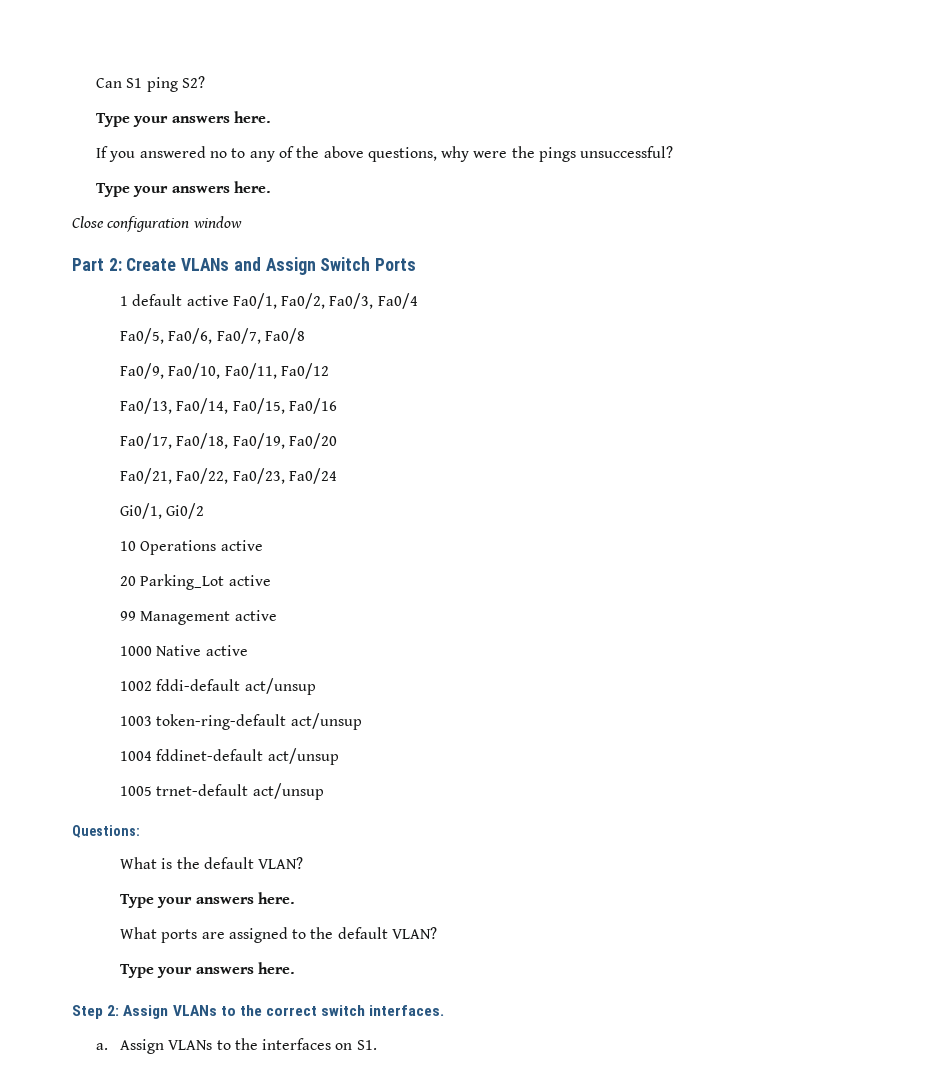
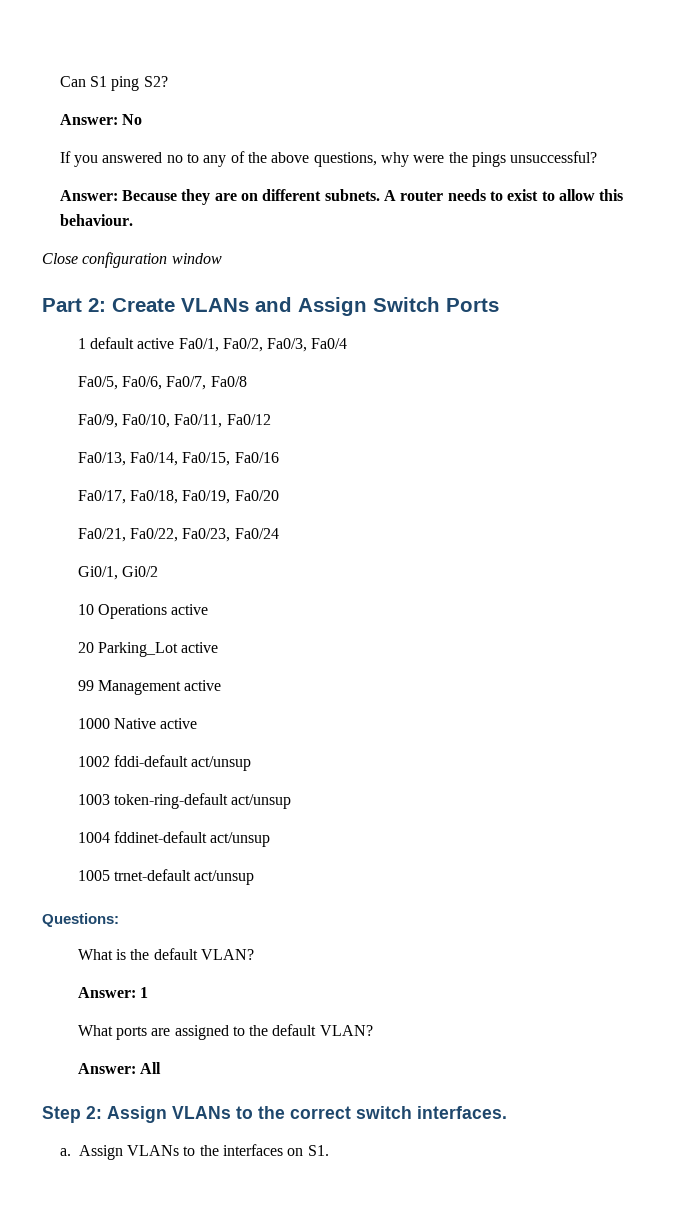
[95,111,271,127] Type your answers here. -> [59,114,143,125] Answer: No
[95,181,271,197] Type your answers here. -> [59,189,624,205] [59,214,133,226] Answer: Because they are on different subnets. A router needs to exist to allow this behaviour.
[119,892,295,908] Type your answers here. -> [77,987,148,998] Answer: 1
[119,962,295,978] Type your answers here. -> [77,1062,161,1074] Answer: All

